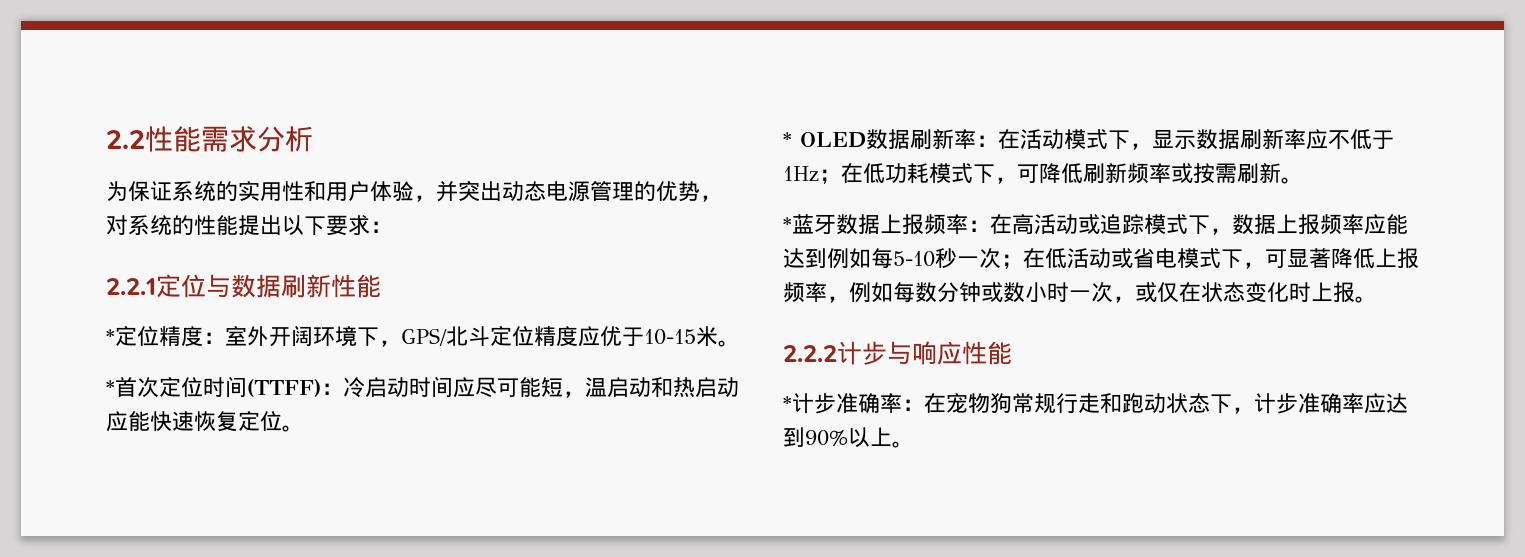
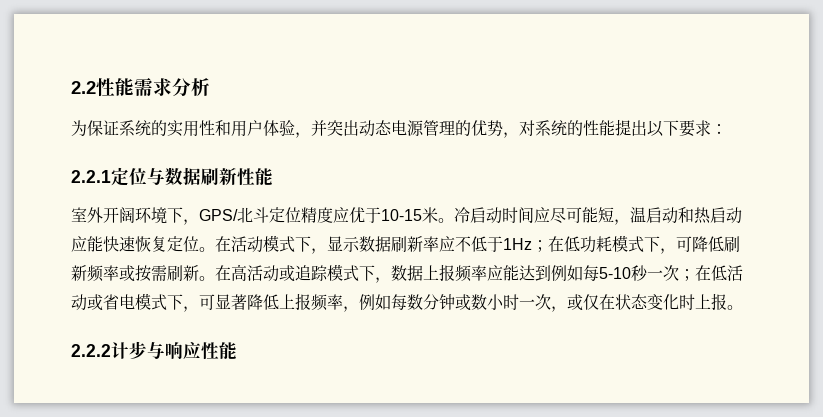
[106,326,225,347] *定位精度： -> (273, 176) none
[106,376,343,398] // *首次定位时间(TTFF)： -> (454, 220) none
[783,129,998,150] // * OLED数据刷新率： -> (215, 249) none
[783,214,990,235] // *蓝牙数据上报频率： -> (215, 278) none
[783,393,1408,414] [783,427,914,448] // *计步准确率：在宠物狗常规行走和跑动状态下，计步准确率应达到90%以上。 -> (237, 350) none

